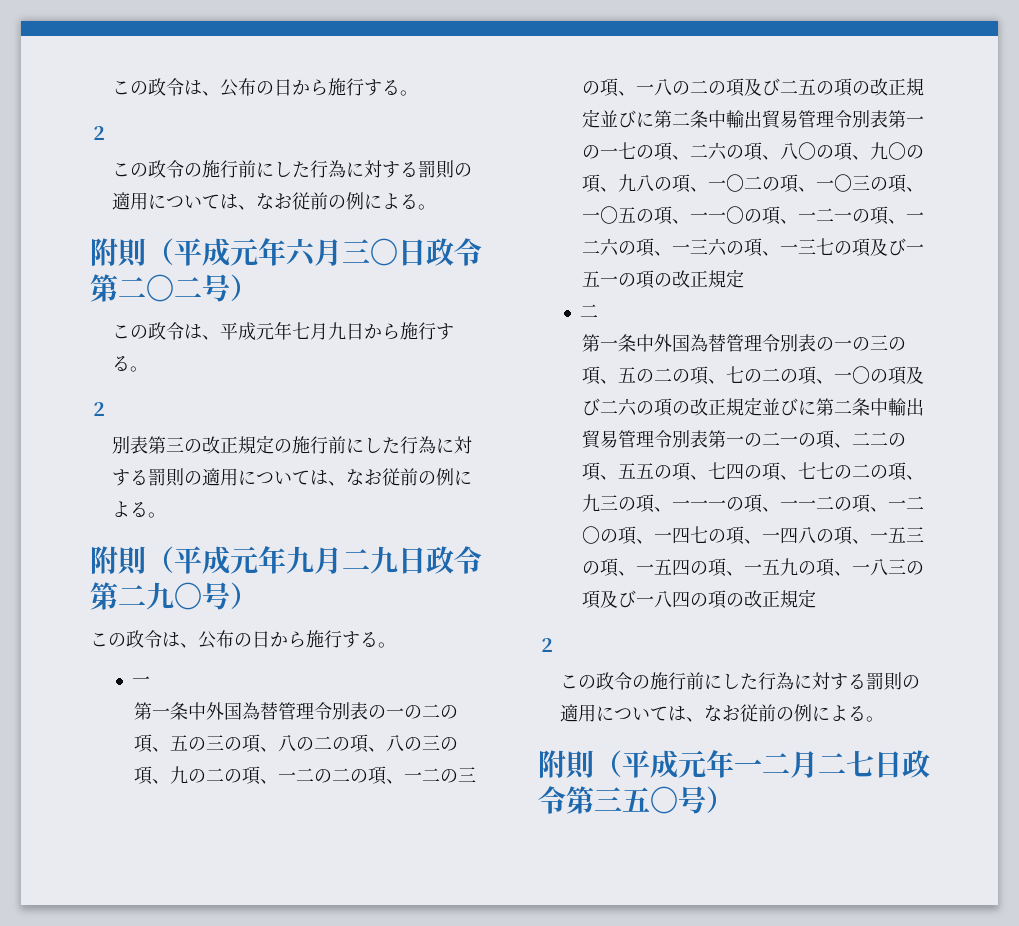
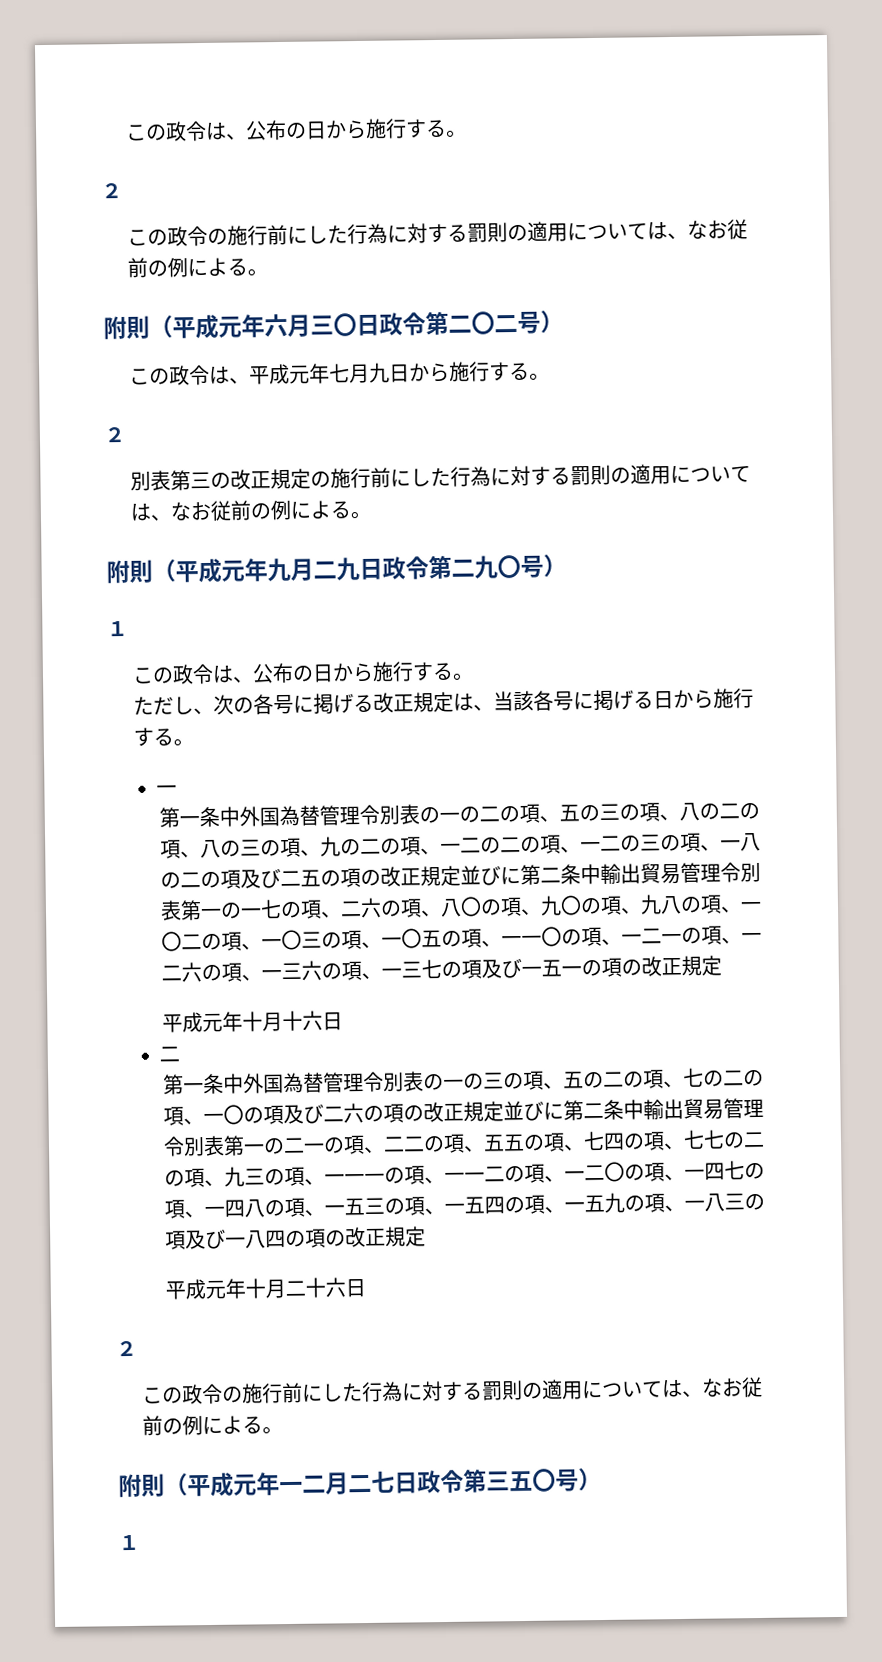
[90,630,396,649] // この政令は、公布の日から施行する。 -> [107,620,128,637] [131,661,474,685] [132,688,754,715] [132,727,194,747] // １ // この政令は、公布の日から施行する。 // ただし、次の各号に掲げる改正規定は、当該各号に掲げる日から施行する。
(745, 278) none -> [161,1010,343,1033] // 平成元年十月十六日
(817, 598) none -> [164,1277,366,1300] // 平成元年十月二十六日
(734, 799) none -> [118,1534,140,1551] // １

